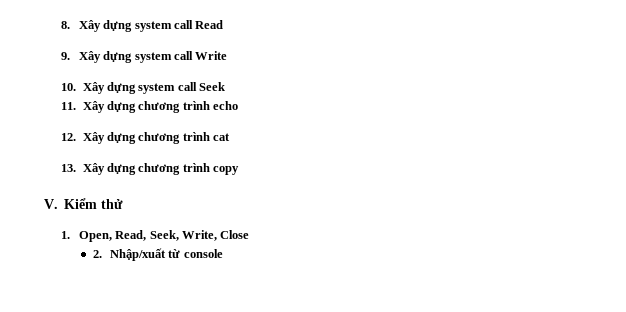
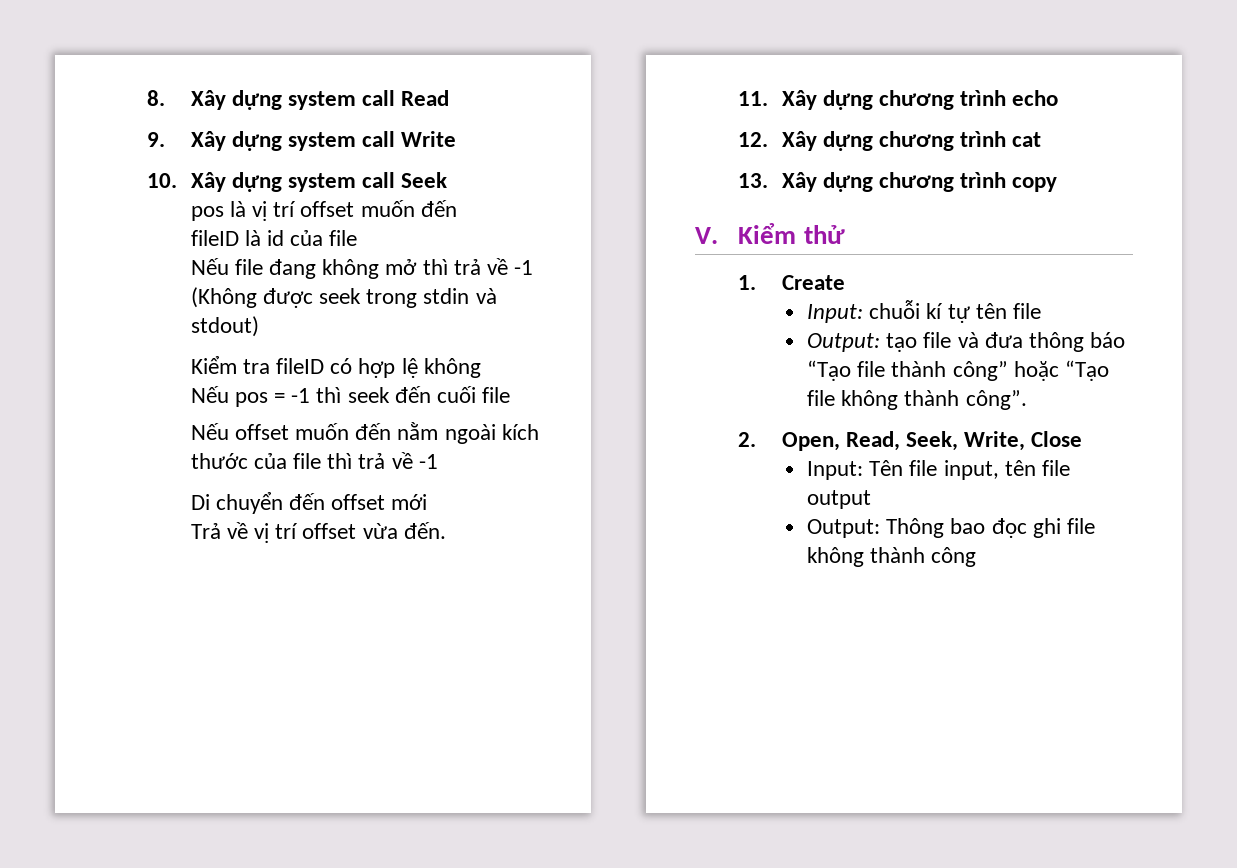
(226, 86) none -> [190,200,457,221] [190,230,358,246] [190,258,534,279] [190,287,497,308] [190,316,259,337] [190,356,481,378] [190,386,511,407] [190,422,539,444] [190,452,438,469] [190,492,428,514] [190,522,446,543] // pos là vị trí offset muốn đến // fileID là id của file // Nếu file đang không mở thì trả về -1 (Không được seek trong stdin và stdout) // Kiểm tra fileID có hợp lệ không // Nếu pos = -1 thì seek đến cuối file // Nếu offset muốn đến nằm ngoài kích thước của file thì trả về -1 // Di chuyển đến offset mới // Trả về vị trí offset vừa đến.
(71, 235) none -> [781,275,845,290] [806,300,1041,323] [806,332,1126,352] [806,360,1109,381] [806,390,1027,410] [738,432,757,447] Create // Input: chuỗi kí tự tên file // Output: tạo file và đưa thông báo “Tạo file thành công” hoặc “Tạo file không thành công”. // 2.
[92,248,223,261] 2. Nhập/xuất từ console -> [806,460,1070,480] [806,490,871,509] [806,518,1095,538] [806,547,977,567] Input: Tên file input, tên file output // Output: Thông bao đọc ghi file không thành công

